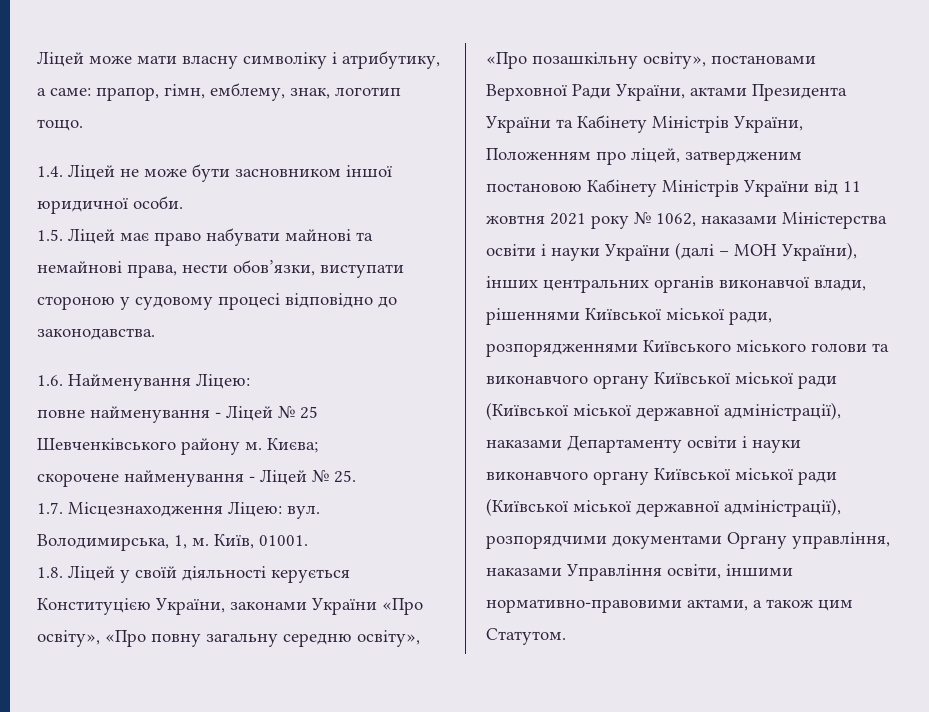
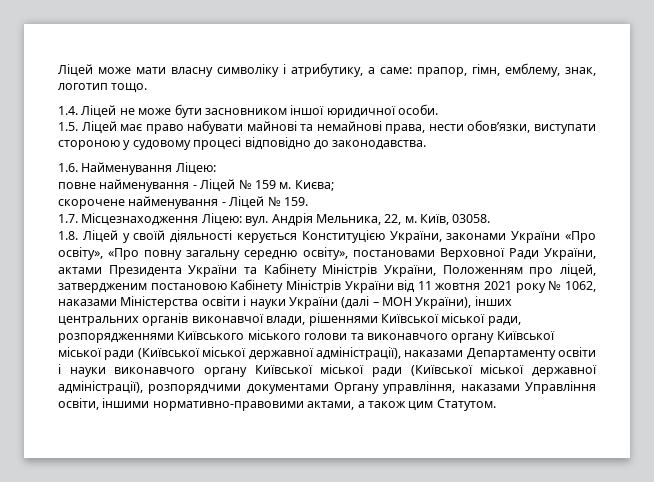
[300,406,318,419] [37,438,240,455] 25 Шевченківського району -> [254,180,276,189] 159
[334,470,356,483] 25. -> [283,197,308,206] 159.
[37,534,187,551] Володимирська, 1, -> [271,213,402,226] Андрія Мельника, 22,
[259,535,308,546] 01001. -> [452,214,491,223] 03058.
[486,52,706,69] «Про позашкільну освіту», -> (348, 253) none

